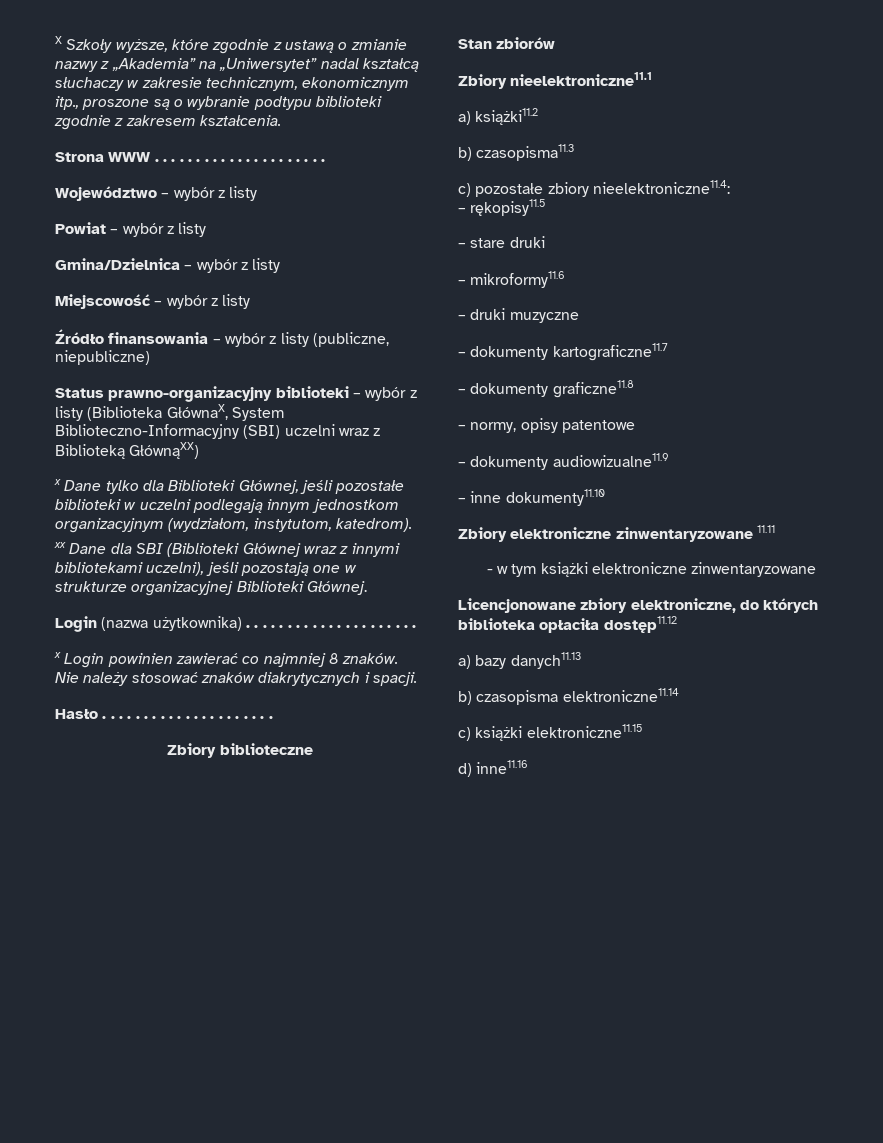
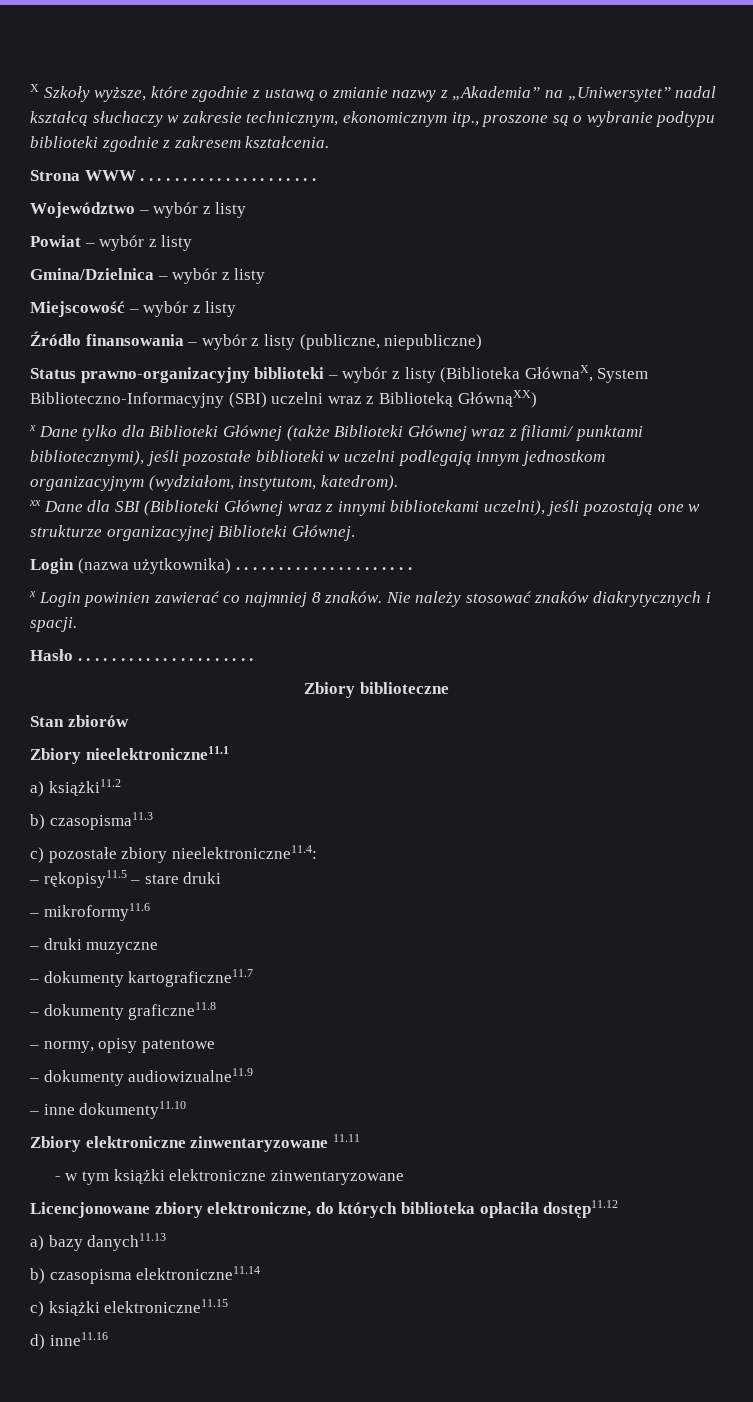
[238,480,299,494] Głównej, -> [222,425,644,441] [30,450,144,466] Głównej (także Biblioteki Głównej wraz z filiami/ punktami bibliotecznymi),
(546, 207) // -> (127, 879) none

